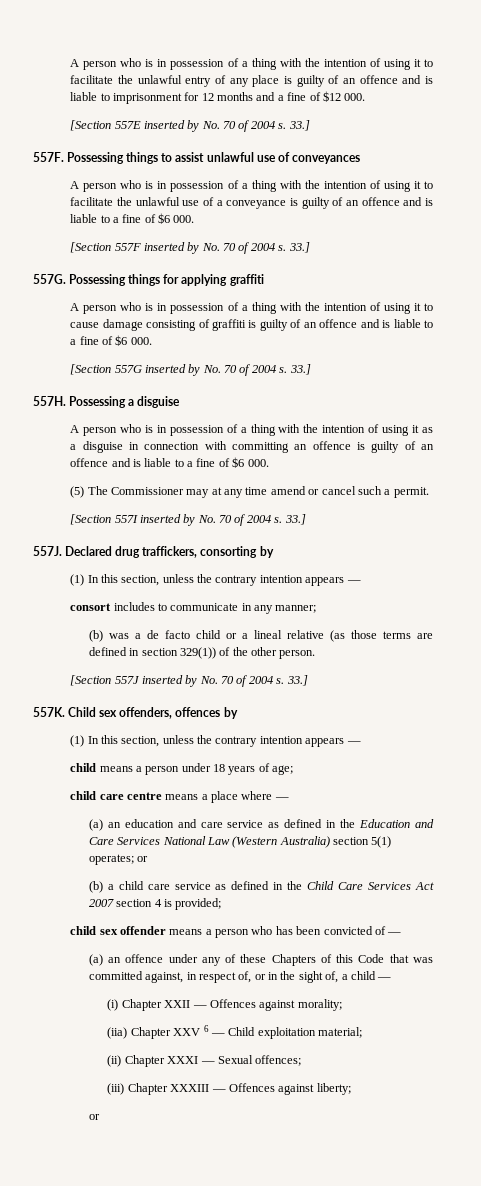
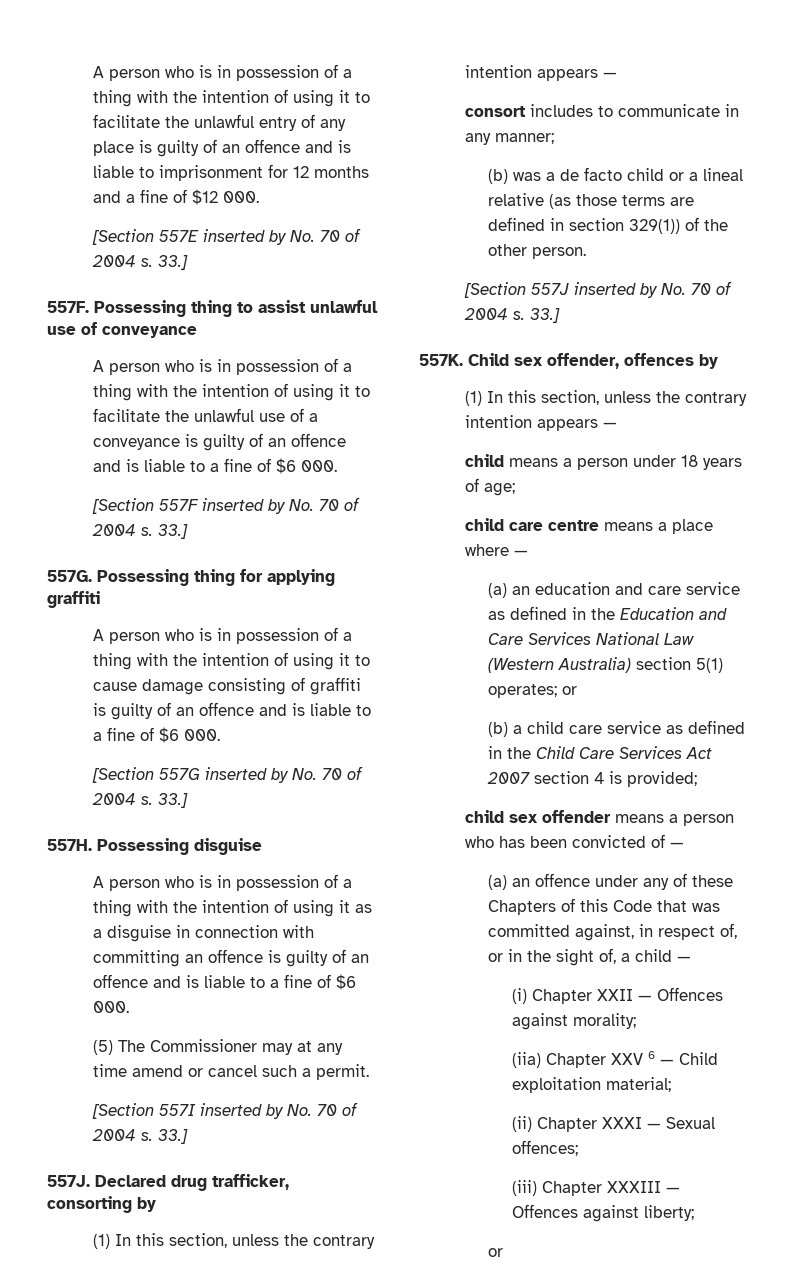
[126,152,159,164] things -> [191,300,232,317] thing
[291,155,360,164] conveyances -> [102,326,197,338] conveyance
[128,274,161,286] things -> [194,569,235,586] thing
[128,399,135,406] a -> (189, 846) none
[142,546,198,558] traffickers, -> [212,1174,289,1190] trafficker,
[119,707,173,719] offenders, -> [547,353,619,369] offender,

